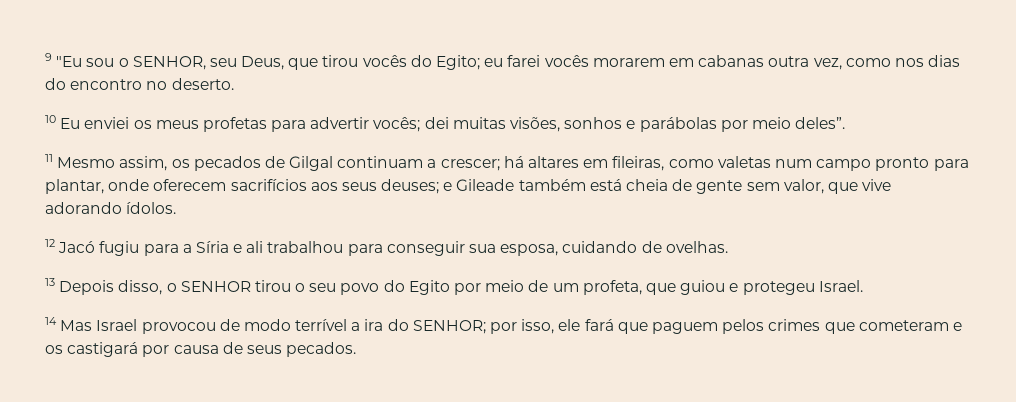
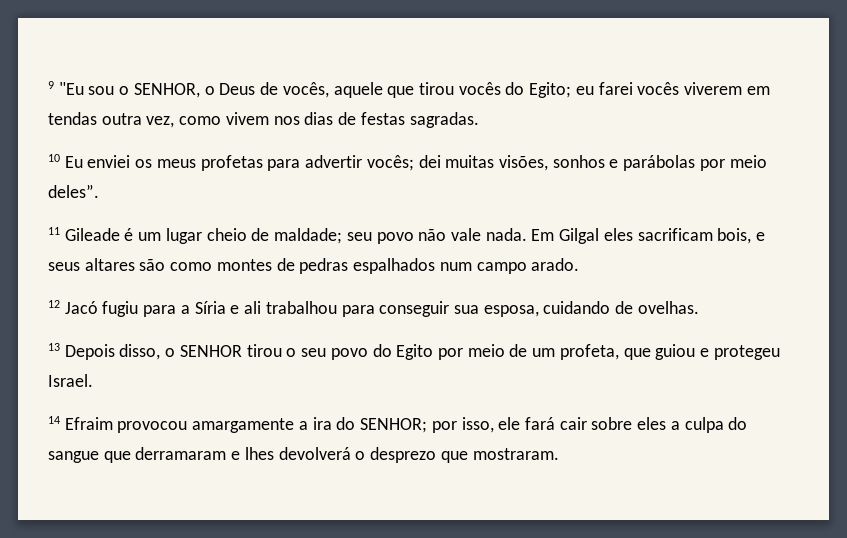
[209,56,285,70] seu Deus, -> [204,82,383,98] o Deus de vocês, aquele
[592,55,765,67] morarem em cabanas -> [684,82,770,95] [48,112,97,125] viverem em tendas
(891, 62) none -> [225,112,269,125] vivem
[45,78,234,90] do encontro no deserto. -> [338,112,479,128] de festas sagradas.
[57,156,969,171] [45,179,892,194] [45,202,177,214] Mesmo assim, os pecados de Gilgal continuam a crescer; há altares em fileiras, como valetas num campo pronto para plantar, onde oferecem sacrifícios aos seus deuses; e Gileade também está cheia de gente sem valor, que vive adorando ídolos. -> [64,228,766,244] [48,258,580,274] Gileade é um lugar cheio de maldade; seu povo não vale nada. Em Gilgal eles sacrificam bois, e seus altares são como montes de pedras espalhados num campo arado.
[60,319,348,334] Mas Israel provocou de modo terrível -> [64,417,295,433] Efraim provocou amargamente
[617,319,962,334] [45,342,357,357] que paguem pelos crimes que cometeram e os castigará por causa de seus pecados. -> [559,417,748,433] [48,447,559,463] cair sobre eles a culpa do sangue que derramaram e lhes devolverá o desprezo que mostraram.

